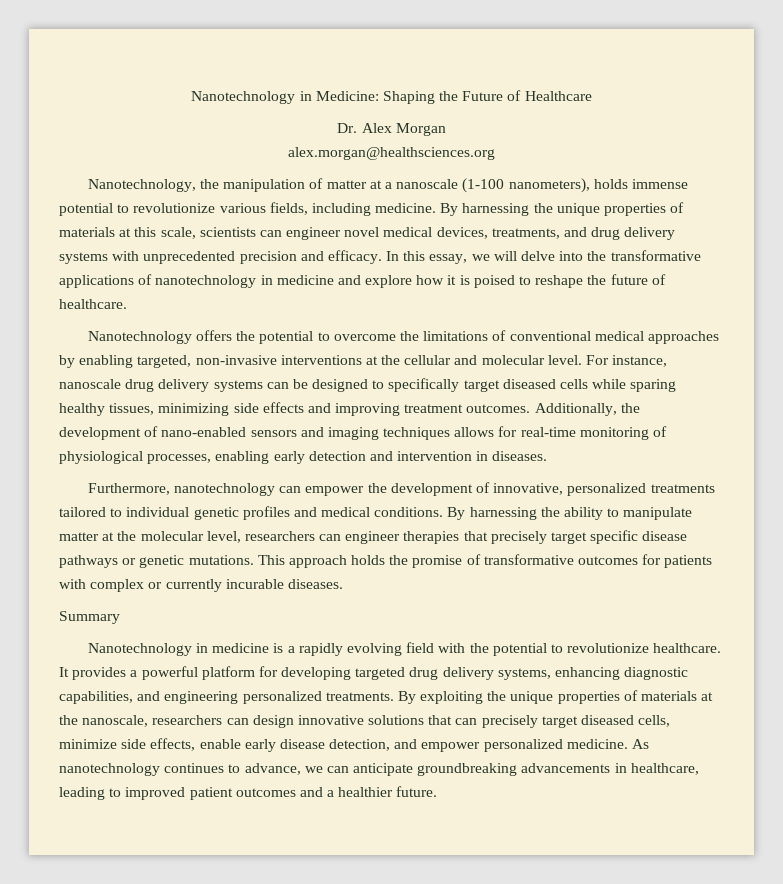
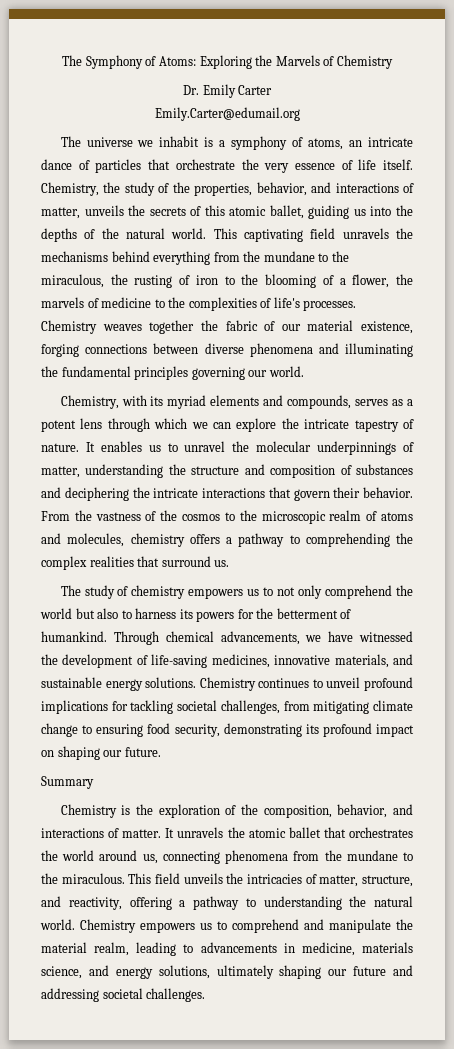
[191,90,592,104] [337,123,446,136] [288,147,495,160] [87,178,688,193] [59,202,685,216] [59,227,676,240] [59,250,701,264] [59,274,666,288] [59,299,127,309] [87,330,719,344] [59,355,668,368] [59,378,677,392] [59,402,640,416] [59,426,668,440] [59,451,548,464] [87,482,715,496] [59,506,693,520] [59,530,688,544] [59,554,713,568] [59,579,343,592] [59,611,120,624] [87,642,722,656] [59,666,689,680] [59,690,714,704] [59,715,671,728] [59,738,650,752] [59,763,699,776] [59,786,438,800] Nanotechnology in Medicine: Shaping the Future of Healthcare // Dr. Alex Morgan // alex.morgan@healthsciences.org // Nanotechnology, the manipulation of matter at a nanoscale (1-100 nanometers), holds immense potential to revolutionize various fields, including medicine. By harnessing the unique properties of materials at this scale, scientists can engineer novel medical devices, treatments, and drug delivery systems with unprecedented precision and efficacy. In this essay, we will delve into the transformative applications of nanotechnology in medicine and explore how it is poised to reshape the future of healthcare. // Nanotechnology offers the potential to overcome the limitations of conventional medical approaches by enabling targeted, non-invasive interventions at the cellular and molecular level. For instance, nanoscale drug delivery systems can be designed to specifically target diseased cells while sparing healthy tissues, minimizing side effects and improving treatment outcomes. Additionally, the development of nano-enabled sensors and imaging techniques allows for real-time monitoring of physiological processes, enabling early detection and intervention in diseases. // Furthermore, nanotechnology can empower the development of innovative, personalized treatments tailored to individual genetic profiles and medical conditions. By harnessing the ability to manipulate matter at the molecular level, researchers can engineer therapies that precisely target specific disease pathways or genetic mutations. This approach holds the promise of transformative outcomes for patients with complex or currently incurable diseases. // Summary // Nanotechnology in medicine is a rapidly evolving field with the potential to revolutionize healthcare. It provides a powerful platform for developing targeted drug delivery systems, enhancing diagnostic capabilities, and engineering personalized treatments. By exploiting the unique properties of materials at the nanoscale, researchers can design innovative solutions that can precisely target diseased cells, minimize side effects, enable early disease detection, and empower personalized medicine. As nanotechnology continues to advance, we can anticipate groundbreaking advancements in healthcare, leading to improved patient outcomes and a healthier future. -> [62,55,393,69] [182,84,273,98] [154,107,300,121] [60,136,414,150] [41,159,413,173] [41,182,414,196] [41,205,413,219] [41,228,413,242] [41,251,349,265] [41,274,413,288] [41,297,357,311] [41,320,413,334] [41,343,413,357] [41,366,304,380] [60,395,413,409] [41,418,414,432] [41,441,414,455] [41,464,413,478] [41,487,413,501] [41,510,413,524] [41,533,413,547] [41,556,230,570] [60,585,413,599] [40,608,352,622] [41,631,413,645] [41,654,413,668] [41,677,413,691] [41,700,414,714] [41,723,414,737] [41,746,161,760] [41,776,94,789] [60,804,413,818] [41,827,413,838] [41,850,414,864] [41,873,414,887] [41,896,413,910] [40,919,413,933] [41,942,413,956] [41,965,413,979] [41,988,206,1002] The Symphony of Atoms: Exploring the Marvels of Chemistry // Dr. Emily Carter // Emily.Carter@edumail.org // The universe we inhabit is a symphony of atoms, an intricate dance of particles that orchestrate the very essence of life itself. Chemistry, the study of the properties, behavior, and interactions of matter, unveils the secrets of this atomic ballet, guiding us into the depths of the natural world. This captivating field unravels the mechanisms behind everything from the mundane to the miraculous, the rusting of iron to the blooming of a flower, the marvels of medicine to the complexities of life's processes. Chemistry weaves together the fabric of our material existence, forging connections between diverse phenomena and illuminating the fundamental principles governing our world. // Chemistry, with its myriad elements and compounds, serves as a potent lens through which we can explore the intricate tapestry of nature. It enables us to unravel the molecular underpinnings of matter, understanding the structure and composition of substances and deciphering the intricate interactions that govern their behavior. From the vastness of the cosmos to the microscopic realm of atoms and molecules, chemistry offers a pathway to comprehending the complex realities that surround us. // The study of chemistry empowers us to not only comprehend the world but also to harness its powers for the betterment of humankind. Through chemical advancements, we have witnessed the development of life-saving medicines, innovative materials, and sustainable energy solutions. Chemistry continues to unveil profound implications for tackling societal challenges, from mitigating climate change to ensuring food security, demonstrating its profound impact on shaping our future. // Summary // Chemistry is the exploration of the composition, behavior, and interactions of matter. It unravels the atomic ballet that orchestrates the world around us, connecting phenomena from the mundane to the miraculous. This field unveils the intricacies of matter, structure, and reactivity, offering a pathway to understanding the natural world. Chemistry empowers us to comprehend and manipulate the material realm, leading to advancements in medicine, materials science, and energy solutions, ultimately shaping our future and addressing societal challenges.

